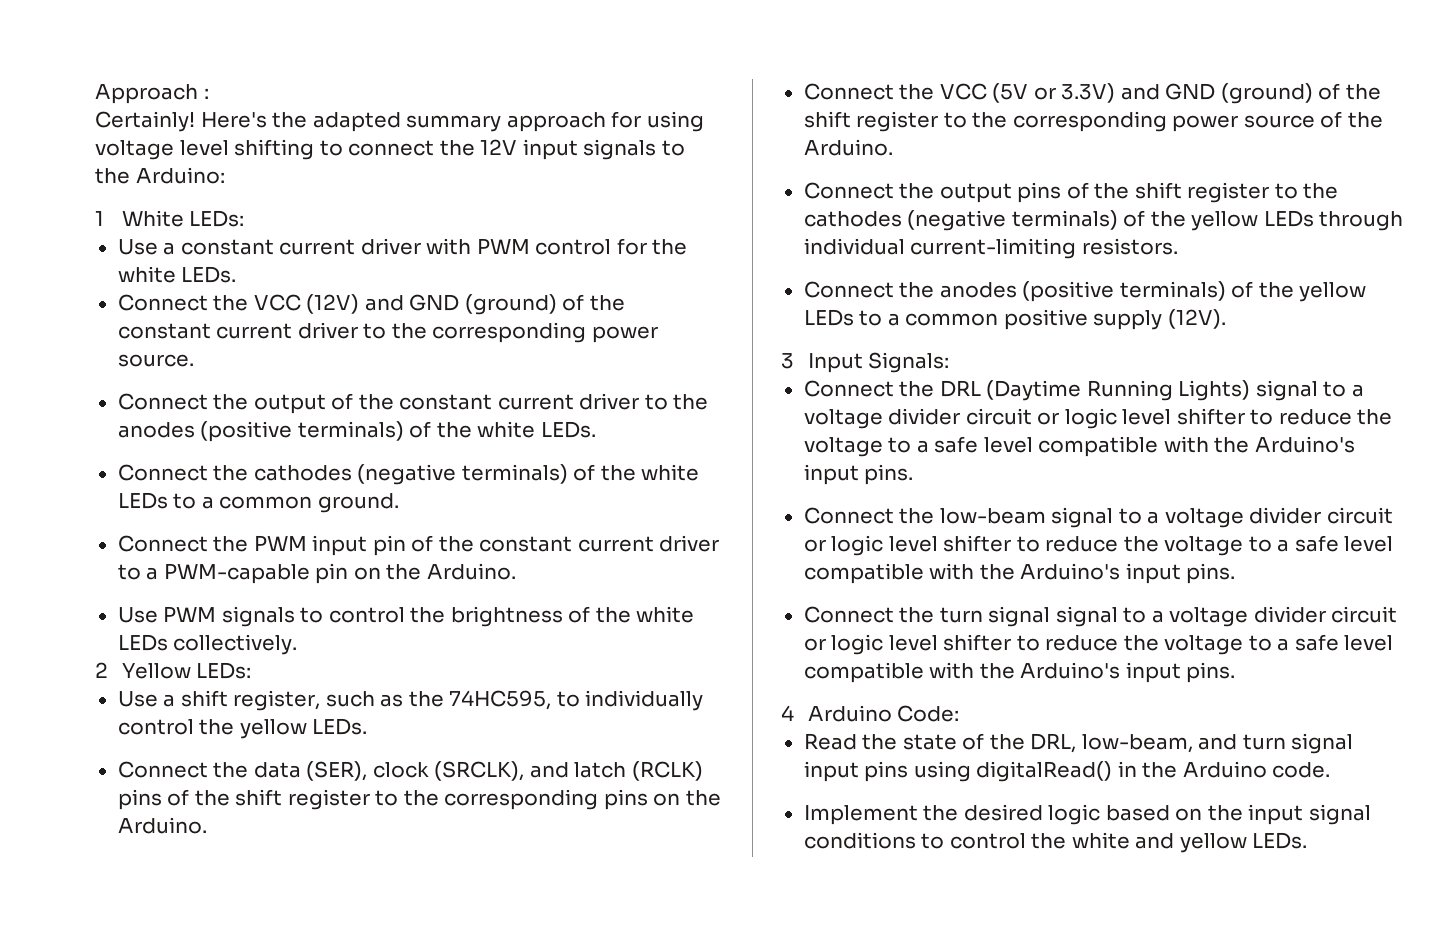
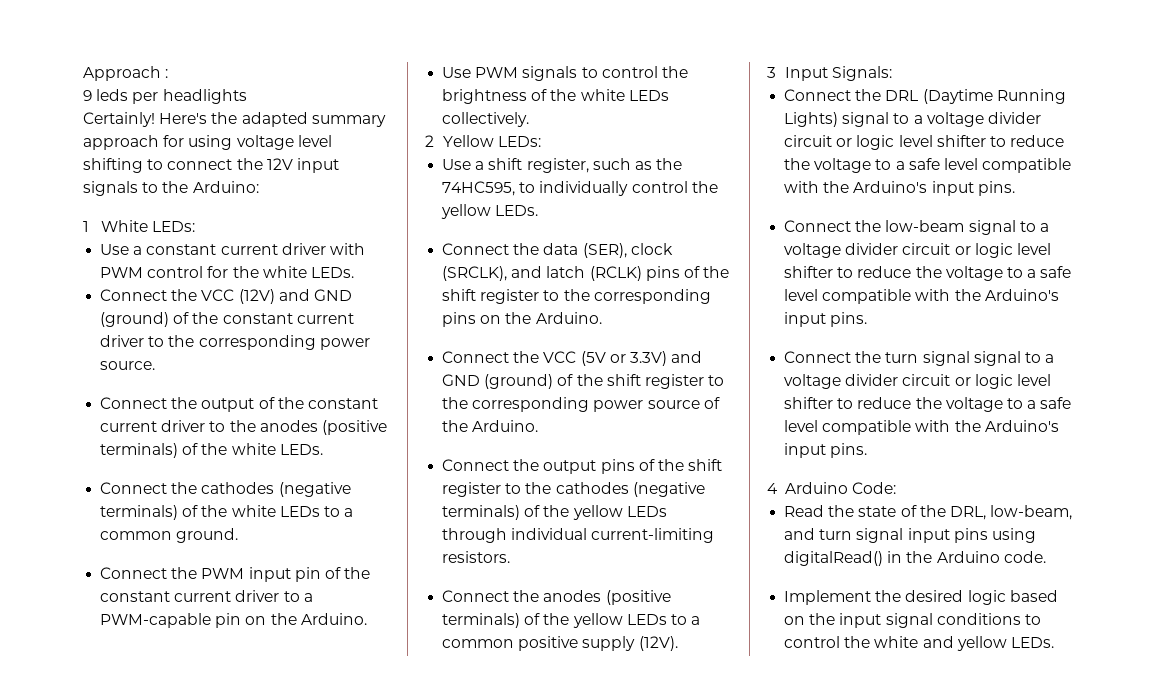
(209, 93) none -> [83,89,247,104] // 9 leds per headlights

